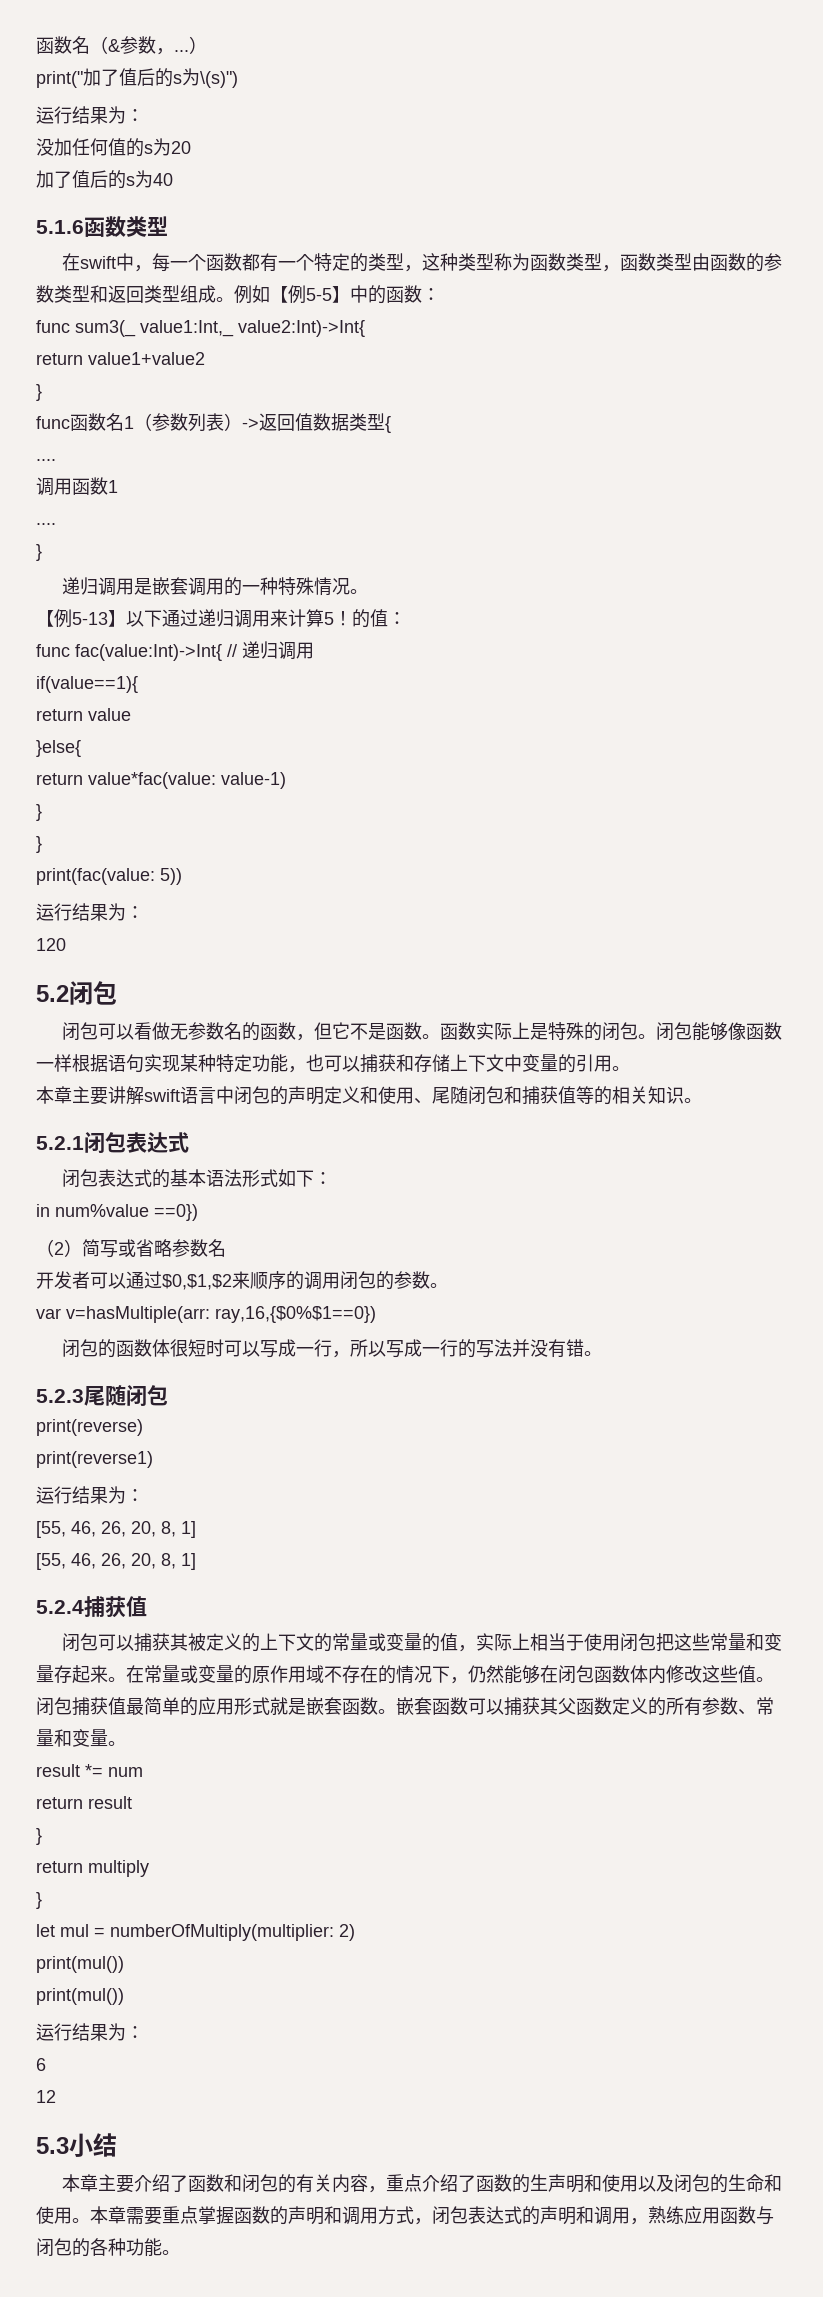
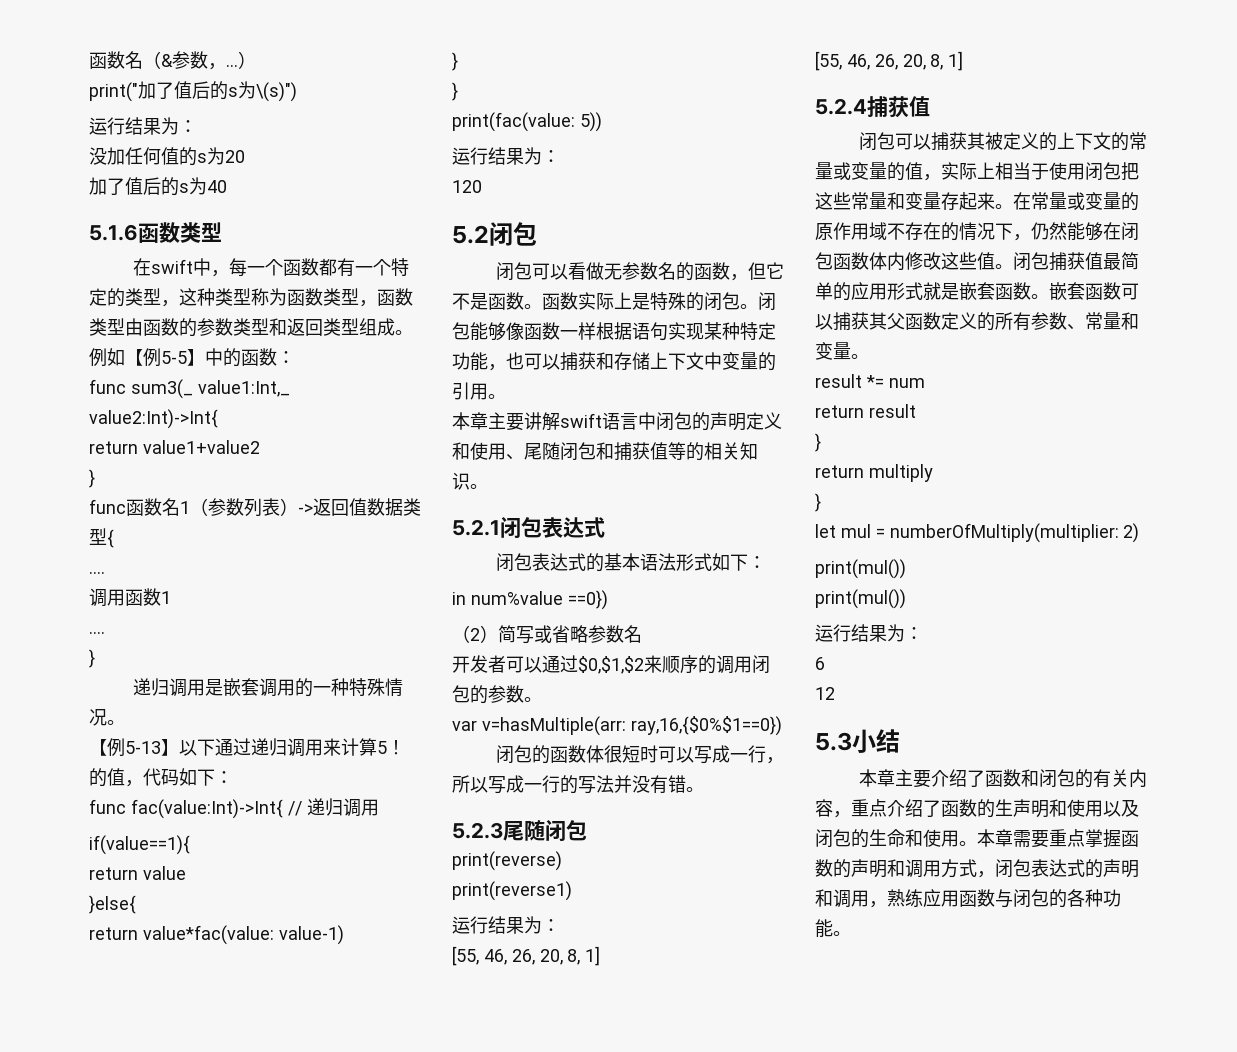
(388, 618) none -> [125,768,215,787] ，代码如下

